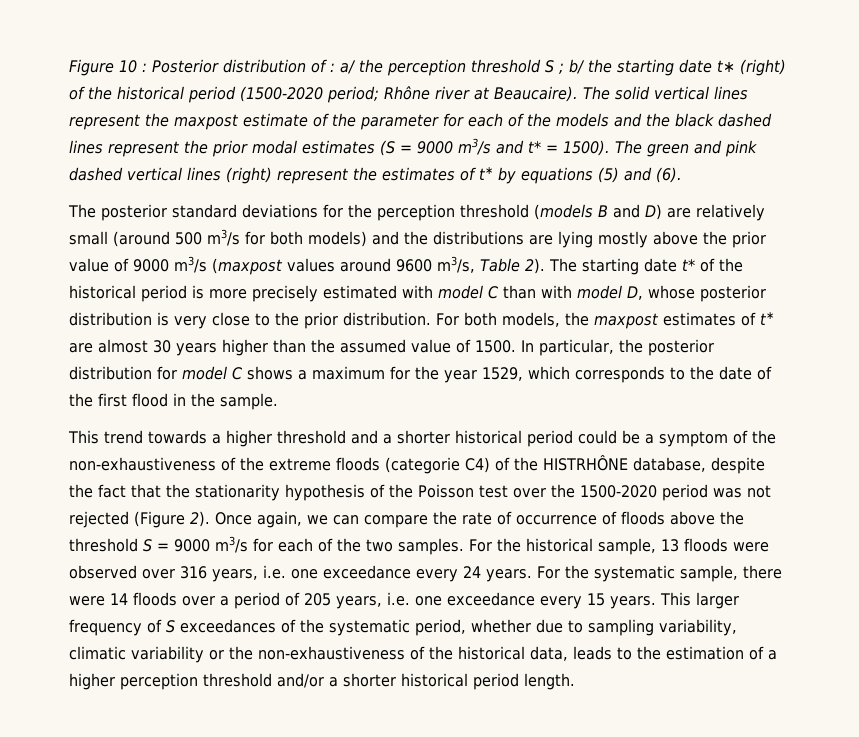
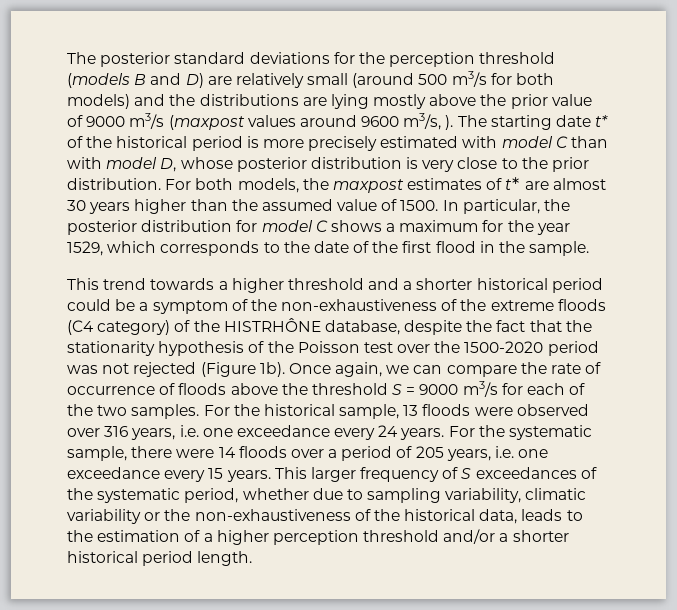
[69,59,786,76] [69,86,748,103] [69,113,772,130] [69,138,757,157] [69,167,682,184] Figure 10 : Posterior distribution of : a/ the perception threshold S ; b/ the starting date t∗ (right) of the historical period (1500-2020 period; Rhône river at Beaucaire). The solid vertical lines represent the maxpost estimate of the parameter for each of the models and the black dashed lines represent the prior modal estimates (S = 9000 m3/s and t* = 1500). The green and pink dashed vertical lines (right) represent the estimates of t∗ by equations (5) and (6). // -> (67, 58) none
[480,258,545,274] Table 2). -> [445,115,454,130] ).
[385,457,490,474] (categorie C4) -> [67,320,171,335] (C4 category)
[189,511,210,527] 2). -> [259,362,285,377] 1b).

